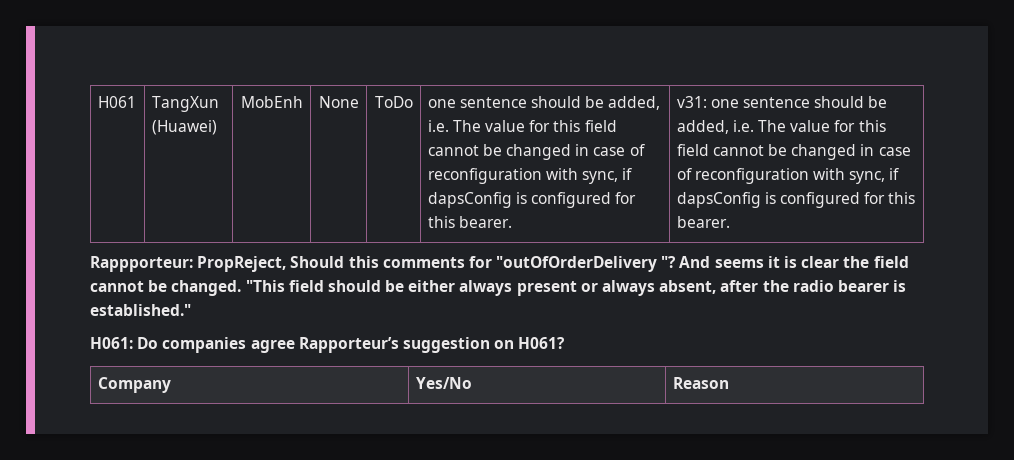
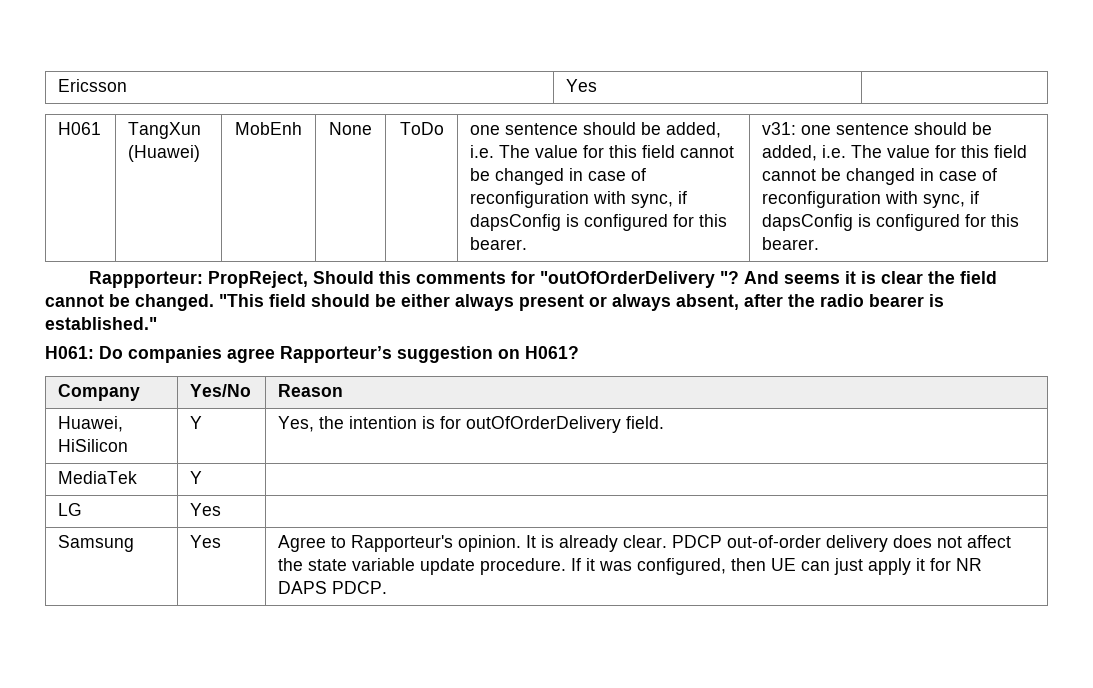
(97, 102) none -> [58,79,128,92] [566,79,598,92] Ericsson | Yes | //
(729, 383) none -> [58,416,124,432] [58,439,129,452] [190,416,203,429] [278,416,665,433] [58,471,138,484] [190,471,203,484] [58,503,83,516] [190,503,222,516] [58,535,135,552] [190,535,222,548] [278,535,1012,552] [278,558,983,575] [278,581,388,594] // Huawei, HiSilicon | Y | Yes, the intention is for outOfOrderDelivery field. // MediaTek | Y | // LG | Yes | // Samsung | Yes | Agree to Rapporteur's opinion. It is already clear. PDCP out-of-order delivery does not affect the state variable update procedure. If it was configured, then UE can just apply it for NR DAPS PDCP.

